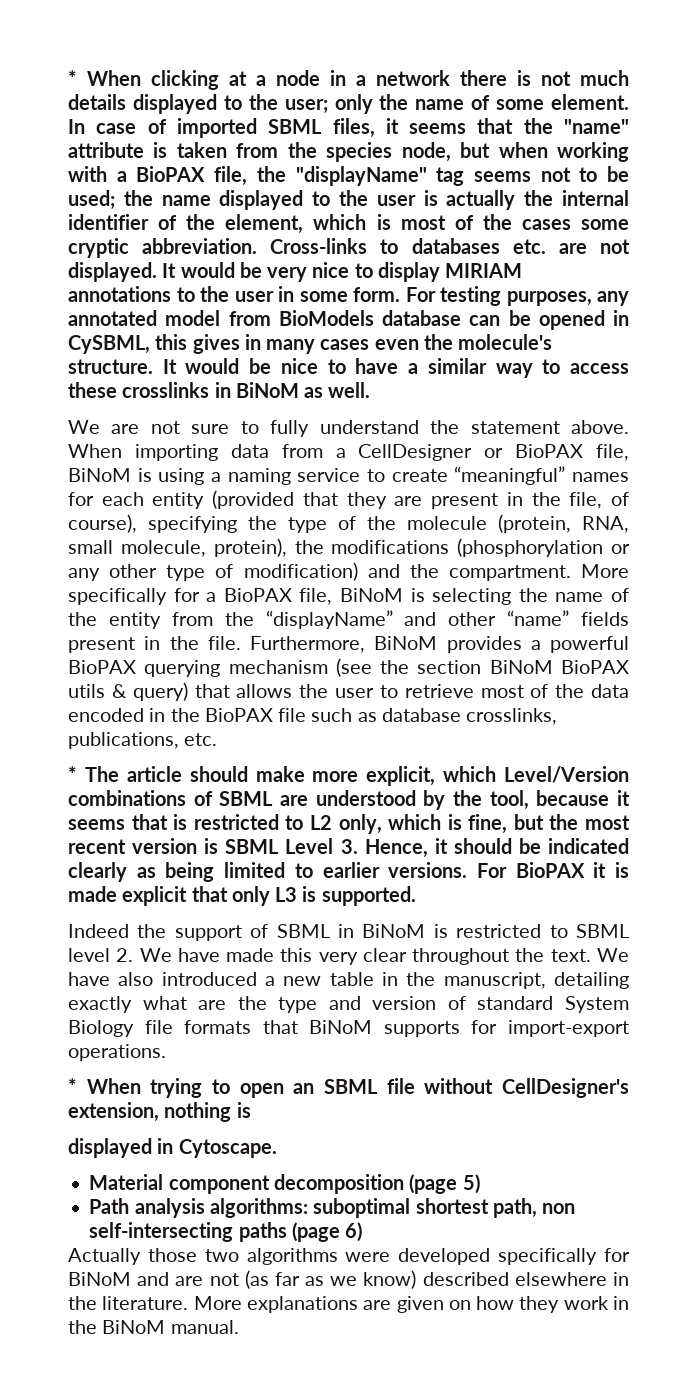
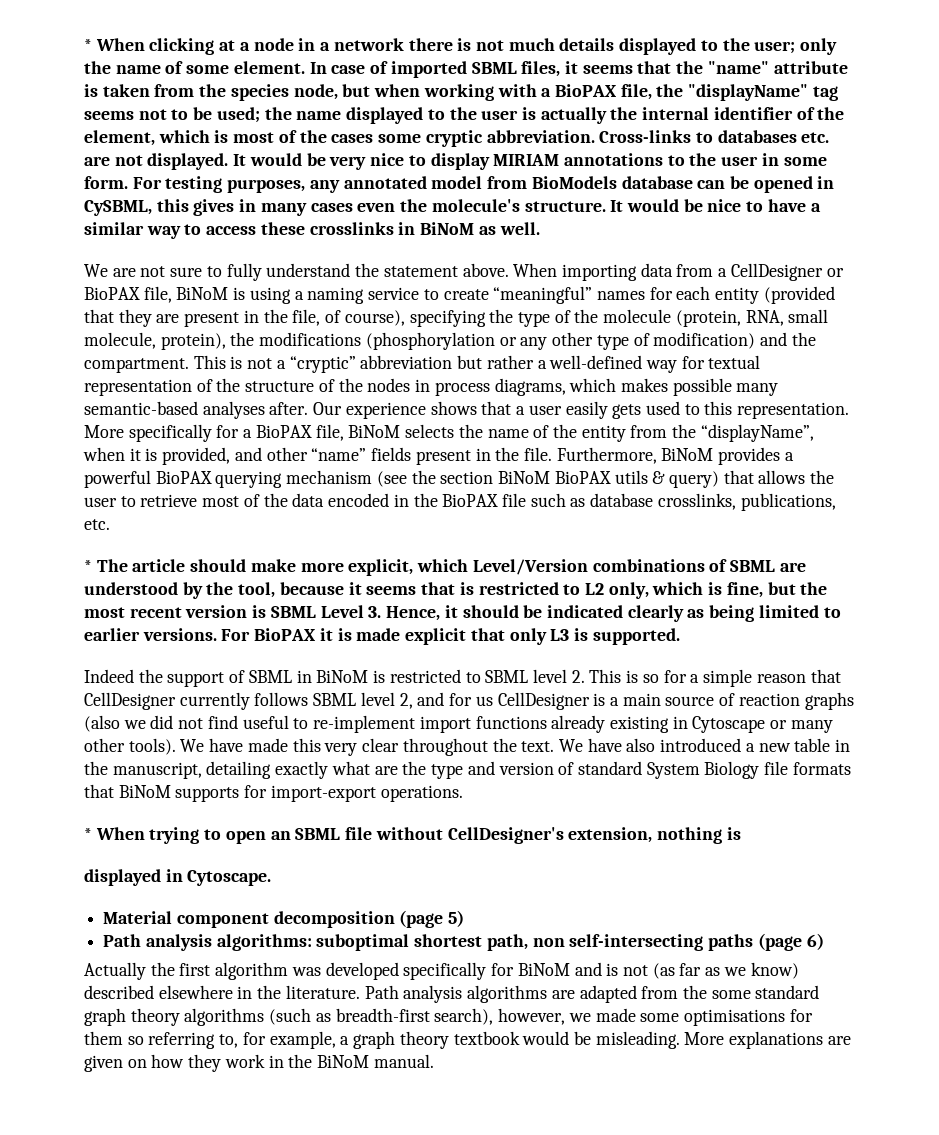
(571, 573) none -> [193,355,761,373] [84,378,779,396] [84,401,850,419] This is not a “cryptic” abbreviation but rather a well-defined way for textual representation of the structure of the nodes in process diagrams, which makes possible many semantic-based analyses after. Our experience shows that a user easily gets used to this representation.
[410,588,512,605] is selecting -> [405,424,455,438] selects
[265,610,393,629] “displayName” -> [700,424,814,442] [83,447,231,465] “displayName”, when it is provided,
(134, 955) none -> [589,669,841,687] [84,692,854,710] [84,715,833,733] [84,738,176,755] This is so for a simple reason that CellDesigner currently follows SBML level 2, and for us CellDesigner is a main source of reaction graphs (also we did not find useful to re-implement import functions already existing in Cytoscape or many other tools).
[147,1248,391,1265] those two algorithms were -> [150,962,321,980] the first algorithm was
[175,1276,204,1286] are -> [606,963,619,976] is
(189, 1303) none -> [364,985,820,1003] [84,1008,813,1026] [84,1031,680,1049] Path analysis algorithms are adapted from the some standard graph theory algorithms (such as breadth-first search), however, we made some optimisations for them so referring to, for example, a graph theory textbook would be misleading.

